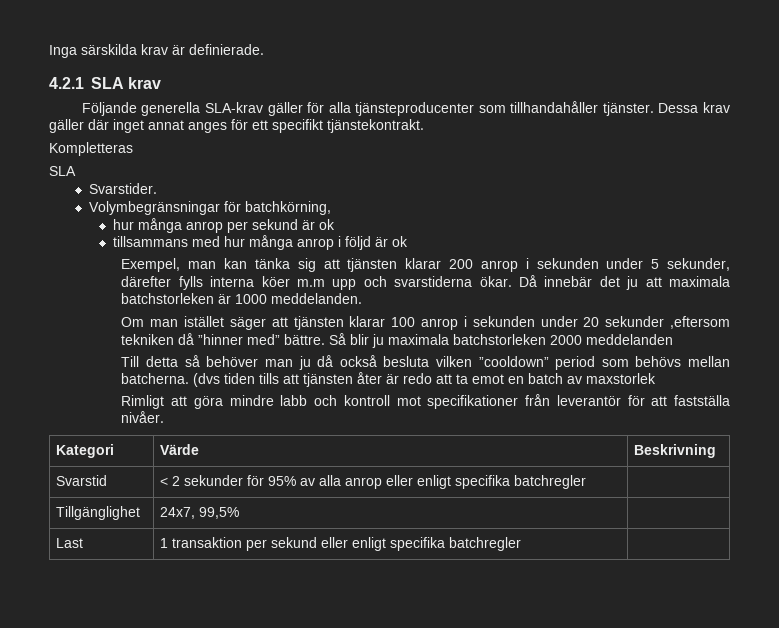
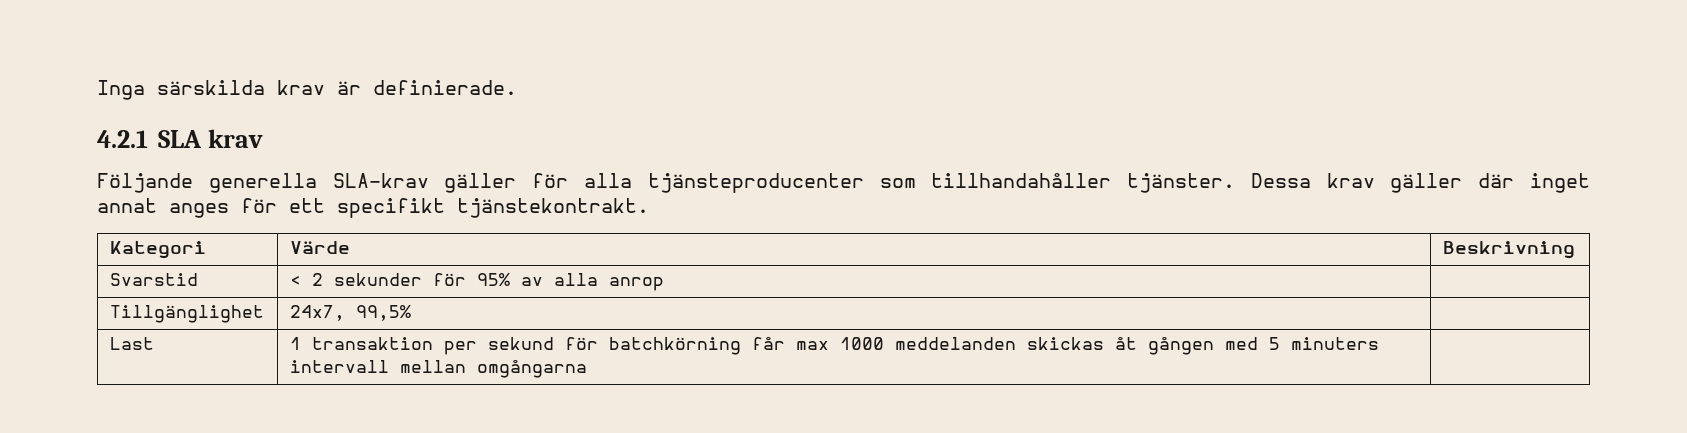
[49,142,133,156] [49,166,76,176] [88,183,157,194] [88,201,331,215] [112,218,335,233] [112,235,408,250] [121,258,730,272] [121,275,731,290] [121,293,363,304] [121,316,730,330] [121,333,674,348] [121,355,730,370] [121,372,657,387] [121,394,730,409] [121,411,165,423] // Kompletteras // SLA // Svarstider. // Volymbegränsningar för batchkörning, // hur många anrop per sekund är ok // tillsammans med hur många anrop i följd är ok // Exempel, man kan tänka sig att tjänsten klarar 200 anrop i sekunden under 5 sekunder, därefter fylls interna köer m.m upp och svarstiderna ökar. Då innebär det ju att maximala batchstorleken är 1000 meddelanden. // Om man istället säger att tjänsten klarar 100 anrop i sekunden under 20 sekunder ,eftersom tekniken då ”hinner med” bättre. Så blir ju maximala batchstorleken 2000 meddelanden // Till detta så behöver man ju då också besluta vilken ”cooldown” period som behövs mellan batcherna. (dvs tiden tills att tjänsten åter är redo att ta emot en batch av maxstorlek // Rimligt att göra mindre labb och kontroll mot specifikationer från leverantör för att fastställa nivåer. -> (649, 208) none
[386,475,587,489] eller enligt specifika batchregler -> (664, 284) none
[321,537,522,551] eller enligt specifika batchregler -> [564,337,1379,355] [289,360,587,378] för batchkörning får max 1000 meddelanden skickas åt gången med 5 minuters intervall mellan omgångarna

